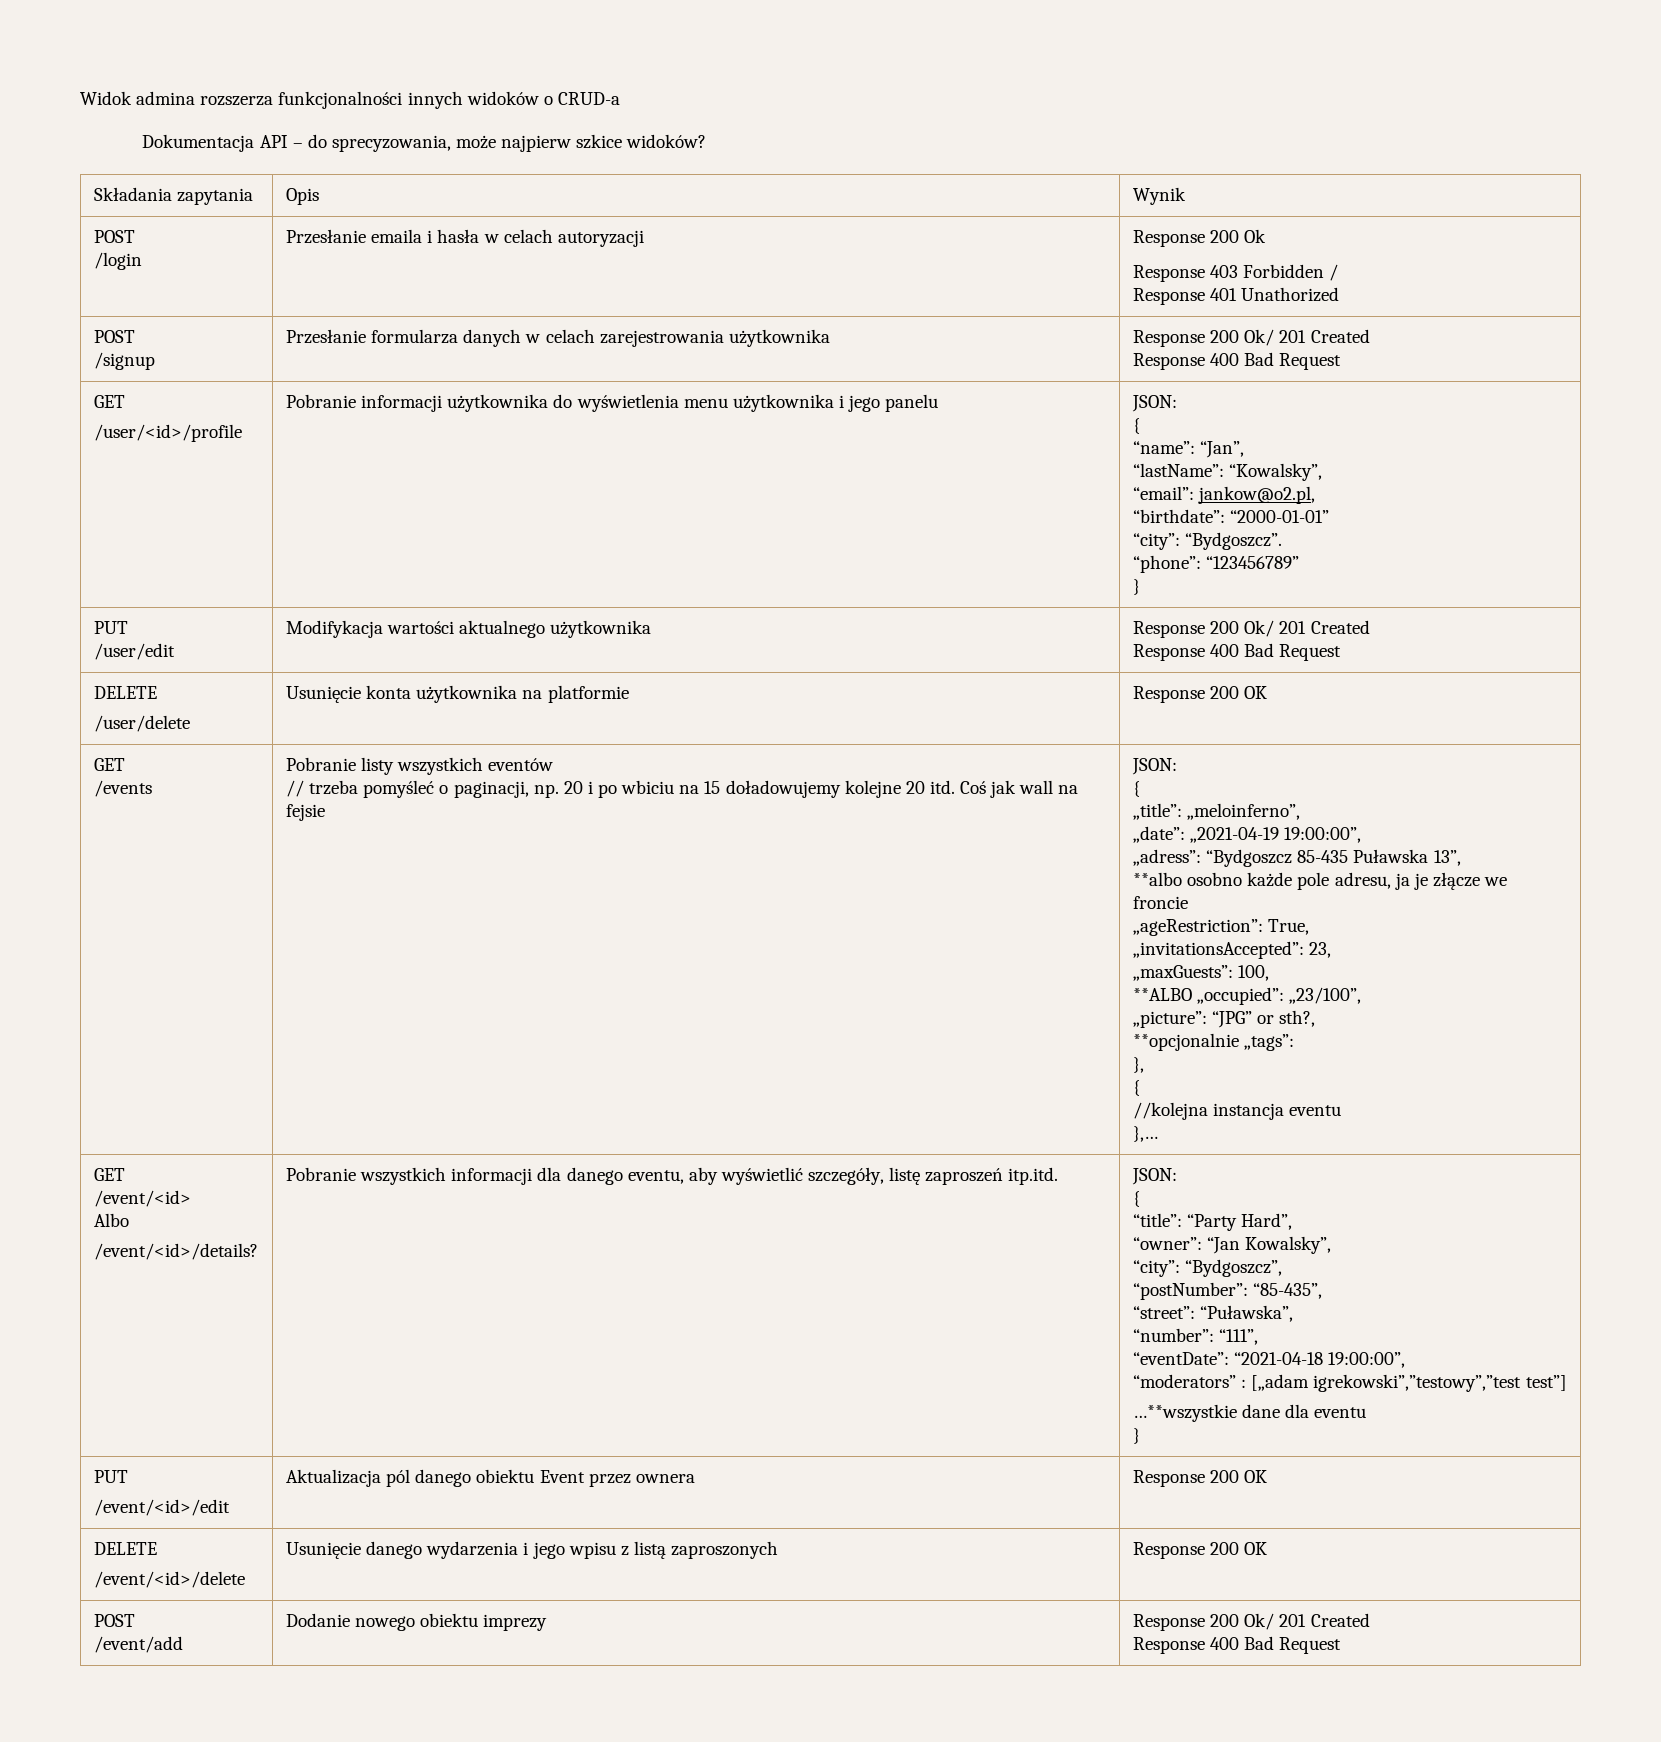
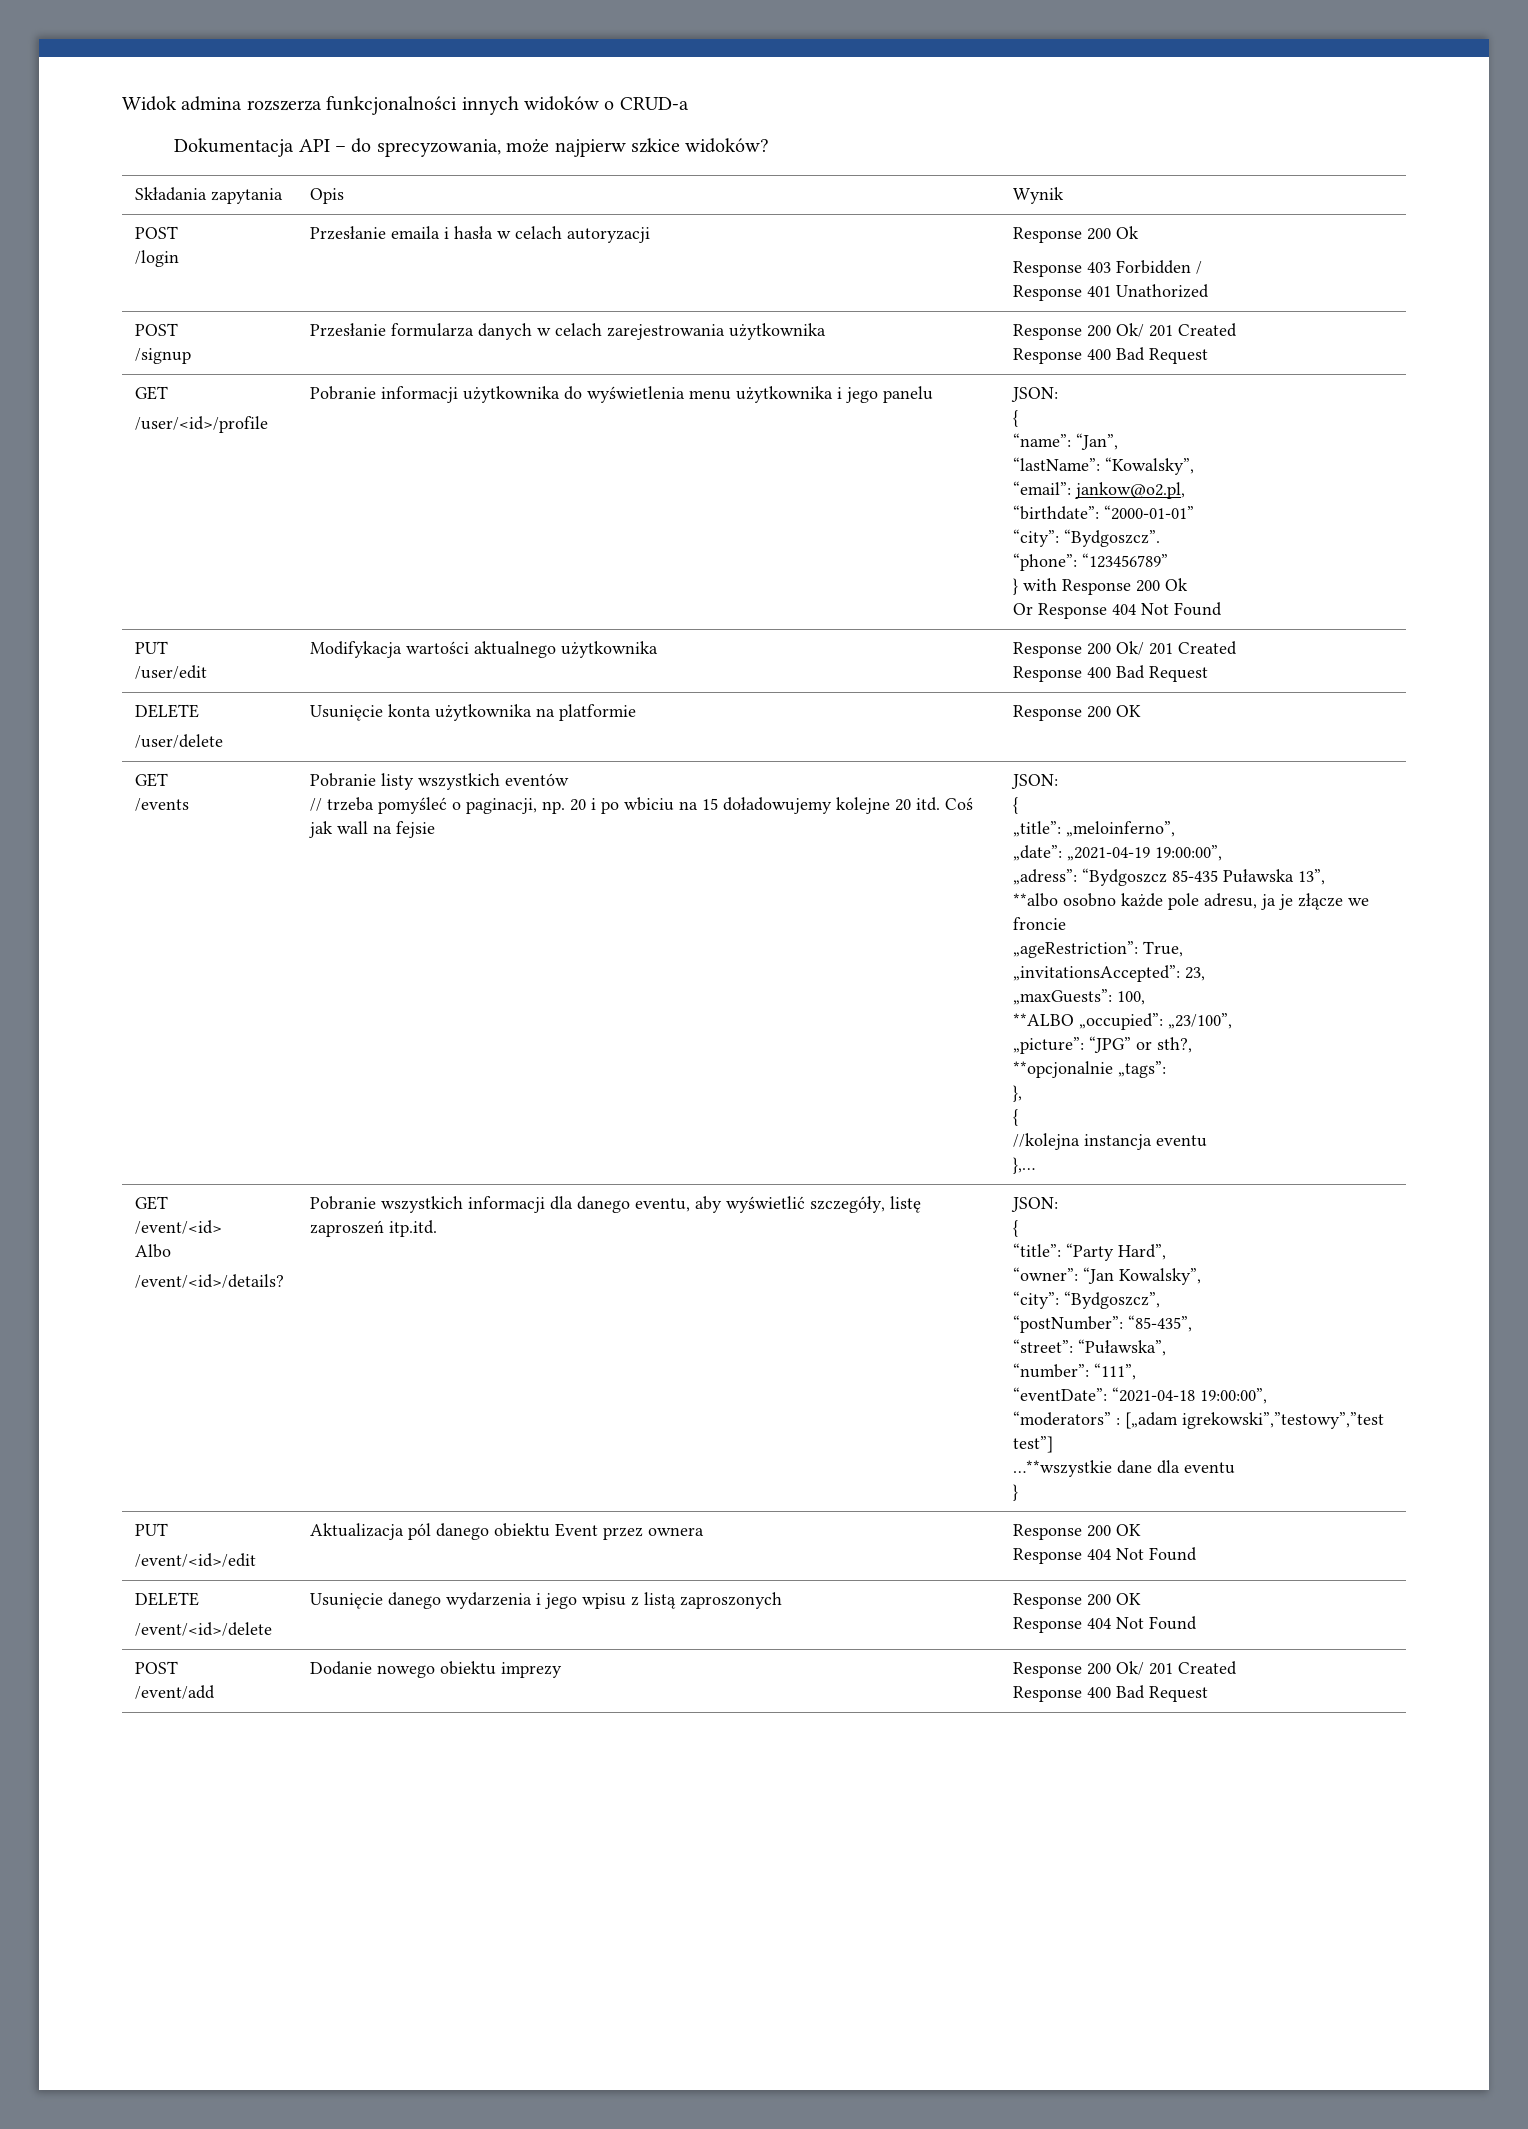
(1140, 587) none -> [1022,578,1188,595] [1012,602,1222,619] with Response 200 Ok // Or Response 404 Not Found
(1268, 1476) none -> [1012,1547,1197,1564] // Response 404 Not Found
(1268, 1548) none -> [1012,1616,1197,1633] // Response 404 Not Found

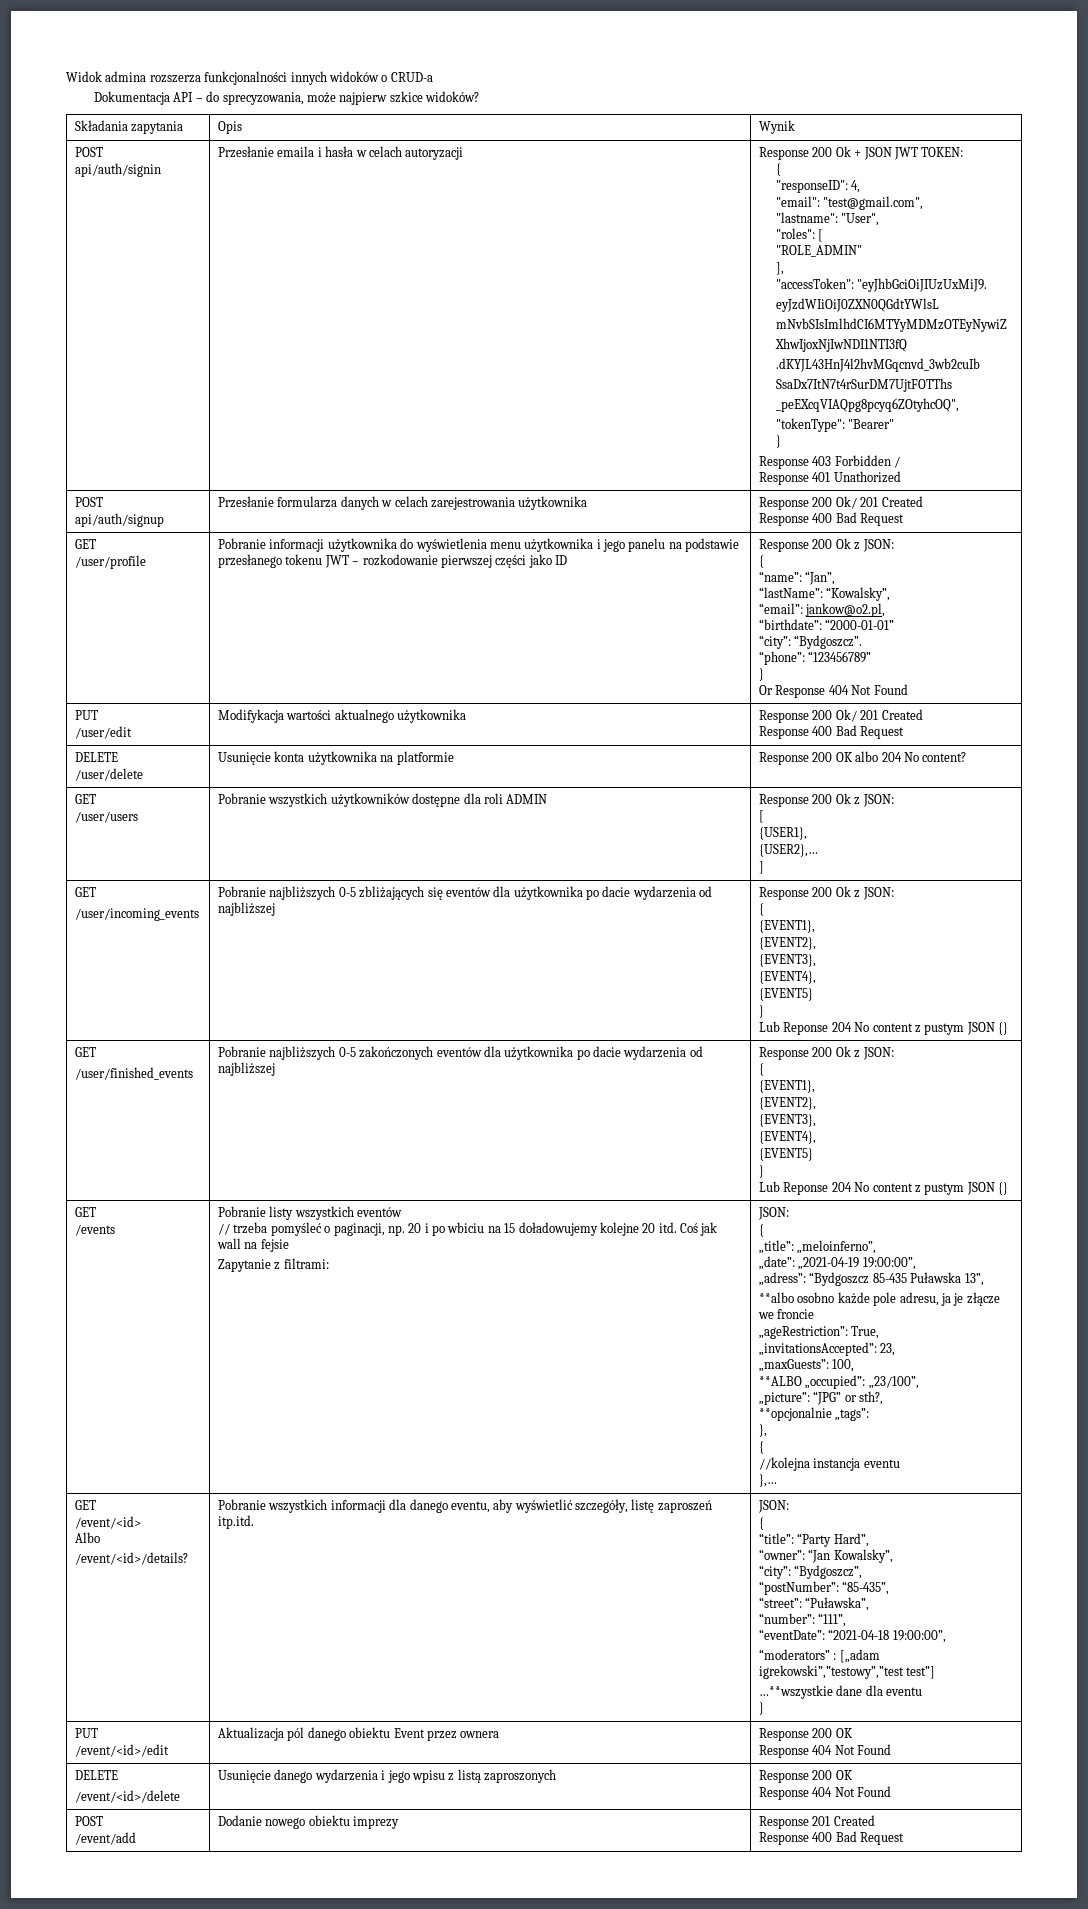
[134,250,179,267] /login -> [75,163,162,177] api/auth/signin
(1139, 232) none -> [854,147,964,160] [775,163,781,176] [775,180,861,193] [775,196,924,210] [775,212,880,226] [775,228,824,242] [775,245,862,257] [775,262,784,275] [775,278,988,292] [775,298,939,312] [775,318,1007,332] [774,338,907,352] [775,358,980,372] [775,378,952,392] [775,398,959,412] [775,418,895,432] [775,435,781,448] + JSON JWT TOKEN: // { // "responseID": 4, // "email": "test@gmail.com", // "lastname": "User", // "roles": [ // "ROLE_ADMIN" // ], // "accessToken": "eyJhbGciOiJIUzUxMiJ9. // eyJzdWIiOiJ0ZXN0QGdtYWlsL // mNvbSIsImlhdCI6MTYyMDMzOTEyNywiZ // XhwIjoxNjIwNDI1NTI3fQ // .dKYJL43HnJ4l2hvMGqcnvd_3wb2cuIb // SsaDx7ItN7t4rSurDM7UjtFOTThs // _peEXcqVIAQpg8pcyq6ZOtyhcOQ", // "tokenType": "Bearer" // }
[134,348,191,364] /signup -> [75,513,165,527] api/auth/signup
[134,416,268,433] /user/<id>/profile -> [75,555,147,569] /user/profile
(933, 394) | -> [668,538,740,552] [218,554,568,568] [759,538,861,552] na podstawie przesłanego tokenu JWT – rozkodowanie pierwszej części jako ID | Response 200 Ok z
[1022,578,1188,595] with Response 200 Ok -> (765, 674) none
(1141, 711) none -> [855,751,967,762] [75,794,97,804] [75,811,139,823] [218,793,548,807] [759,793,894,807] [759,810,765,823] [759,827,808,840] [759,844,819,857] [759,861,765,874] [75,887,97,897] [75,908,200,921] [218,886,713,900] [218,902,276,916] [759,886,894,900] [759,903,765,916] [759,920,816,933] [759,937,817,950] [759,954,817,967] [759,971,817,984] [759,988,814,1001] [759,1005,765,1018] [759,1021,1009,1035] [75,1047,97,1057] [75,1067,194,1080] [218,1046,703,1060] [218,1062,276,1076] [759,1046,894,1060] [759,1063,765,1076] [759,1080,816,1093] [759,1097,817,1110] [759,1114,817,1127] [759,1131,817,1144] [759,1148,814,1161] [759,1165,765,1178] [759,1181,1009,1195] albo 204 No content? // GET // /user/users | Pobranie wszystkich użytkowników dostępne dla roli ADMIN | Response 200 Ok z JSON: // [ // {USER1}, // {USER2},… // ] // GET // /user/incoming_events | Pobranie najbliższych 0-5 zbliżających się eventów dla użytkownika po dacie wydarzenia od najbliższej | Response 200 Ok z JSON: // { // {EVENT1}, // {EVENT2}, // {EVENT3}, // {EVENT4}, // {EVENT5} // } // Lub Reponse 204 No content z pustym JSON {} // GET // /user/finished_events | Pobranie najbliższych 0-5 zakończonych eventów dla użytkownika po dacie wydarzenia od najbliższej | Response 200 Ok z JSON: // { // {EVENT1}, // {EVENT2}, // {EVENT3}, // {EVENT4}, // {EVENT5} // } // Lub Reponse 204 No content z pustym JSON {}
(435, 829) none -> [218,1258,329,1272] // Zapytanie z filtrami:
[1086,1661,1144,1675] 200 Ok/ -> (810, 1822) none

